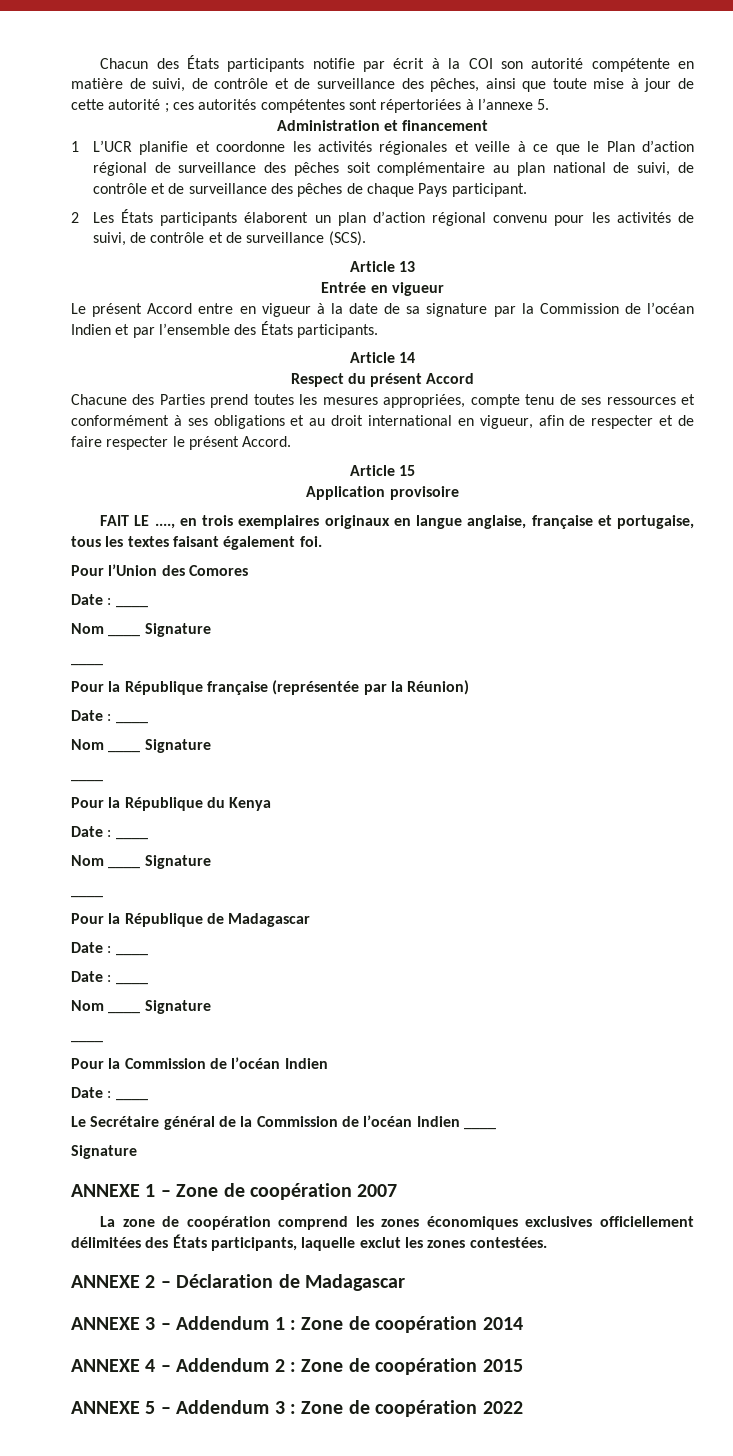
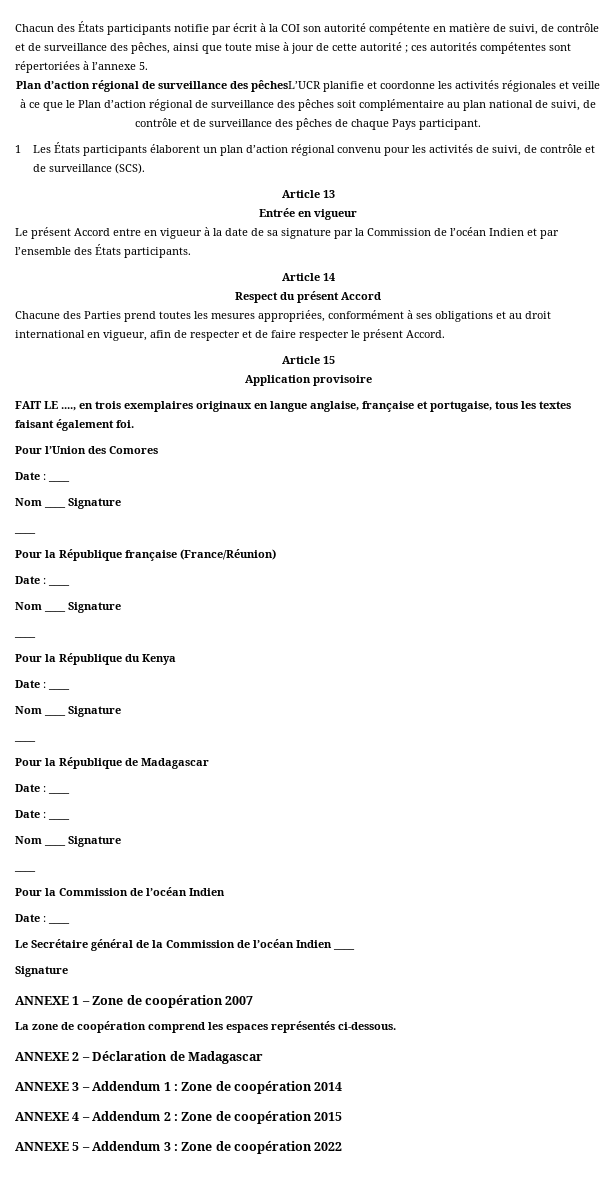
[276,120,489,131] [71,140,132,152] Administration et financement // 1 L’UCR -> [16,80,321,92] Plan d’action régional de surveillance des pêchesL’UCR
[71,212,79,223] 2 -> [15,145,21,153] 1
[470,394,695,408] compte tenu de ses ressources et -> (325, 316) none
[272,680,470,695] (représentée par la Réunion) -> [180,549,276,560] (France/Réunion)
[381,1216,695,1230] [71,1234,547,1251] zones économiques exclusives officiellement délimitées des États participants, laquelle exclut les zones contestées. -> [226,1021,396,1033] espaces représentés ci-dessous.

